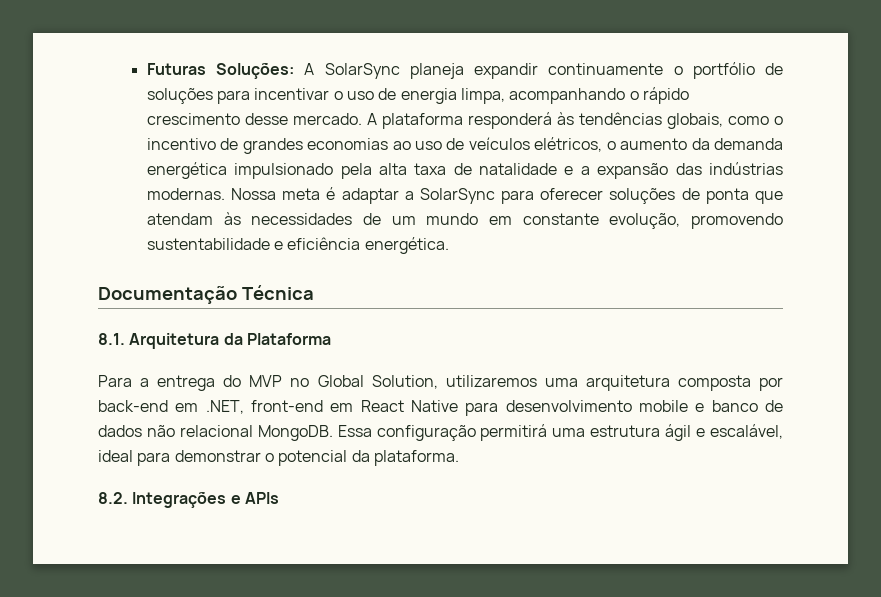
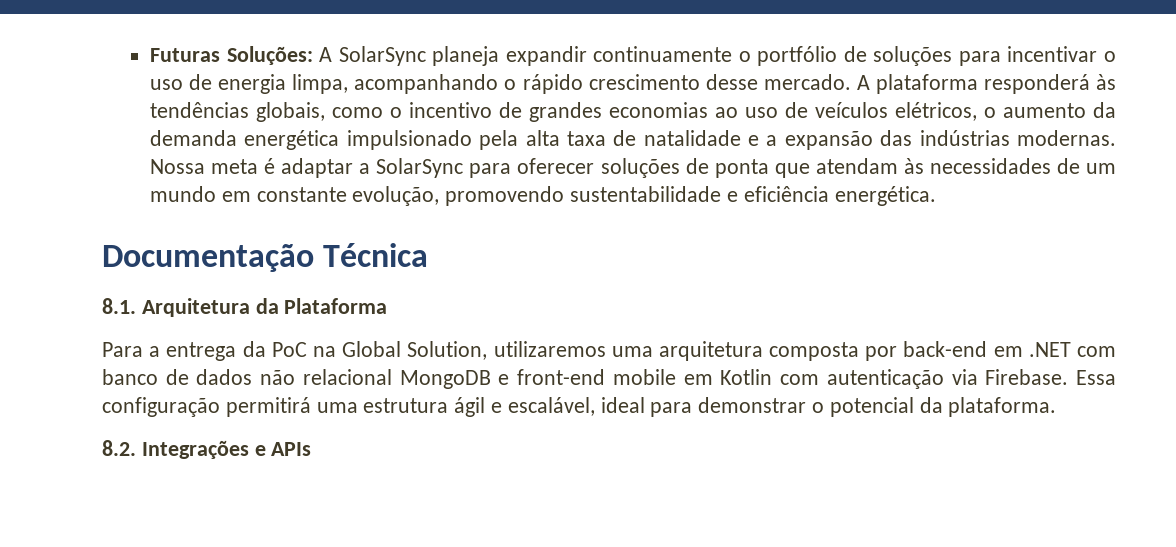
[223,375,310,387] do MVP no -> [242,341,336,357] da PoC na
[205,400,705,416] .NET, front-end em React Native para desenvolvimento mobile e -> [1028,342,1116,357] .NET com
[257,425,333,441] MongoDB. -> [399,369,1069,389] MongoDB e front-end mobile em Kotlin com autenticação via Firebase.

